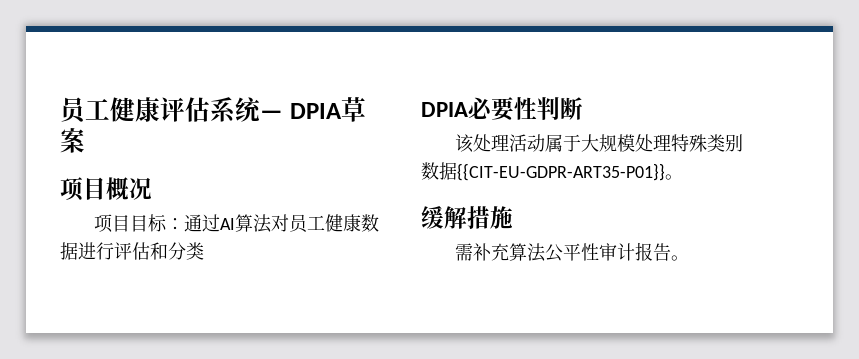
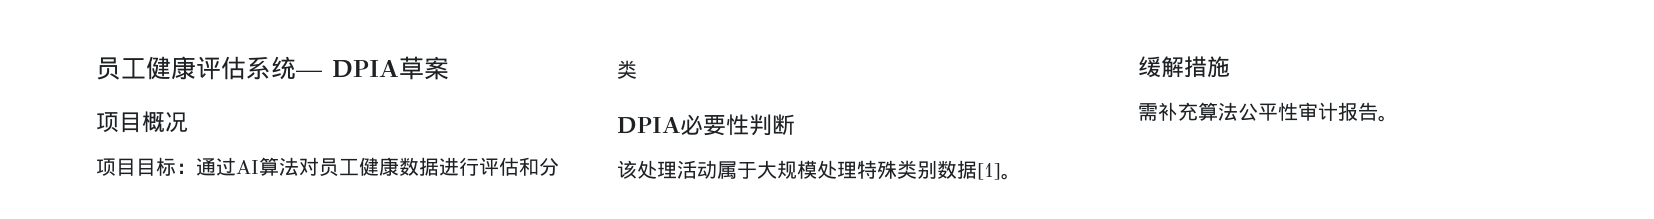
[457,163,665,181] {{CIT-EU-GDPR-ART35-P01}} -> [977,163,1001,180] [1]

